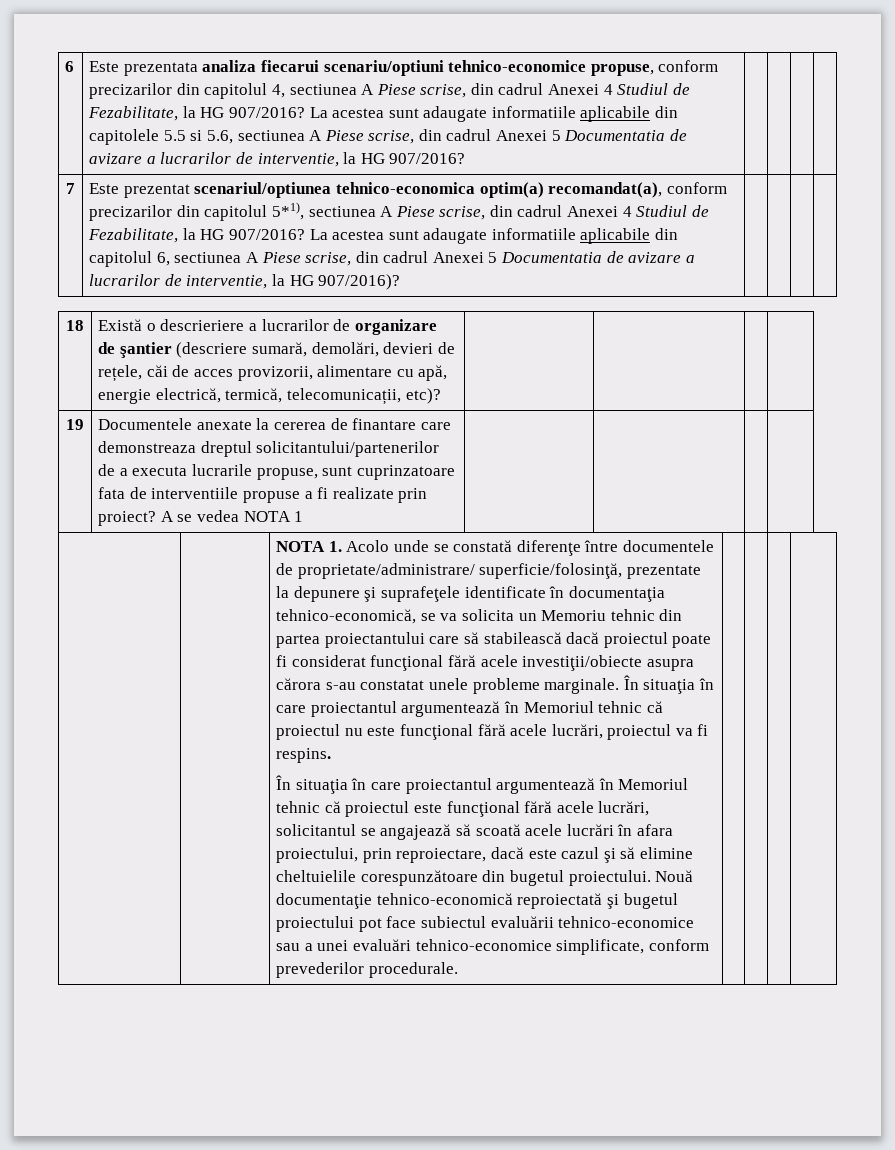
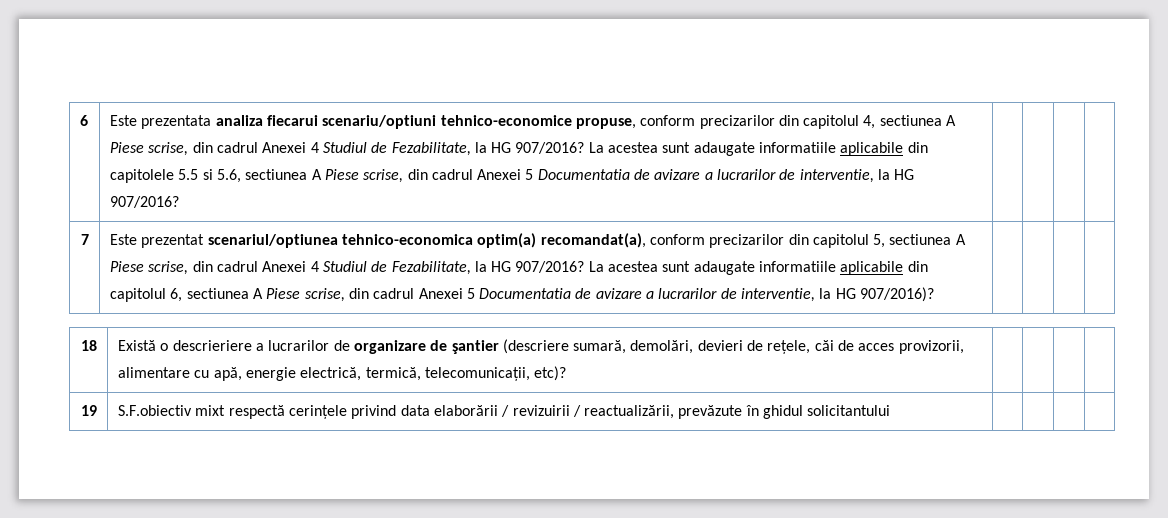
[271,202,304,220] 5*1), -> [873,234,886,248] 5,
[98,418,451,430] [98,441,440,457] [98,464,455,480] [98,487,428,503] [98,510,304,526] [276,540,714,556] [276,563,701,579] [276,586,665,602] [276,609,683,624] [276,632,712,648] [276,655,694,671] [276,675,714,694] [276,701,663,717] [276,724,709,740] [276,748,332,763] [276,775,689,794] [276,801,650,817] [276,824,673,840] [276,847,693,863] [276,870,694,886] [276,893,678,909] [276,916,695,932] [276,939,709,955] [276,962,458,978] Documentele anexate la cererea de finantare care demonstreaza dreptul solicitantului/partenerilor de a executa lucrarile propuse, sunt cuprinzatoare fata de interventiile propuse a fi realizate prin proiect? A se vedea NOTA 1 | | | | // | | NOTA 1. Acolo unde se constată diferenţe între documentele de proprietate/administrare/ superficie/folosinţă, prezentate la depunere şi suprafeţele identificate în documentaţia tehnico-economică, se va solicita un Memoriu tehnic din partea proiectantului care să stabilească dacă proiectul poate fi considerat funcţional fără acele investiţii/obiecte asupra cărora s-au constatat unele probleme marginale. În situaţia în care proiectantul argumentează în Memoriul tehnic că proiectul nu este funcţional fără acele lucrări, proiectul va fi respins. // În situaţia în care proiectantul argumentează în Memoriul tehnic că proiectul este funcţional fără acele lucrări, solicitantul se angajează să scoată acele lucrări în afara proiectului, prin reproiectare, dacă este cazul şi să elimine cheltuielile corespunzătoare din bugetul proiectului. Nouă documentaţie tehnico-economică reproiectată şi bugetul proiectului pot face subiectul evaluării tehnico-economice sau a unei evaluări tehnico-economice simplificate, conform prevederilor procedurale. -> [117,405,891,419] S.F.obiectiv mixt respectă cerințele privind data elaborării / revizuirii / reactualizării, prevăzute în ghidul solicitantului

